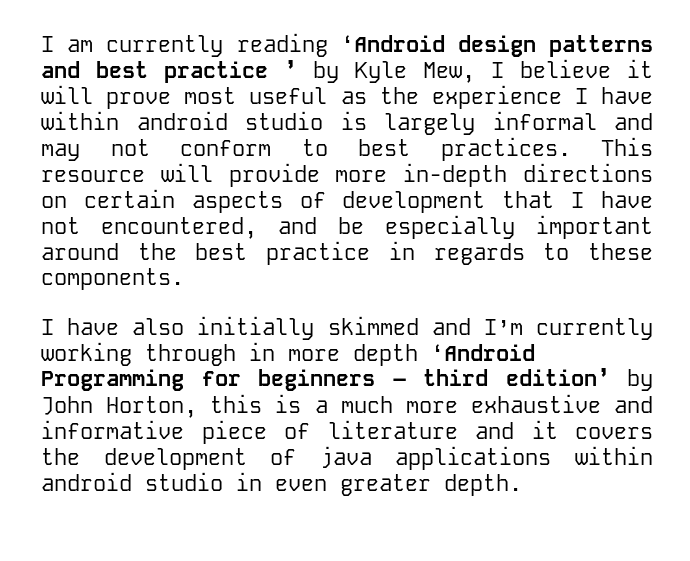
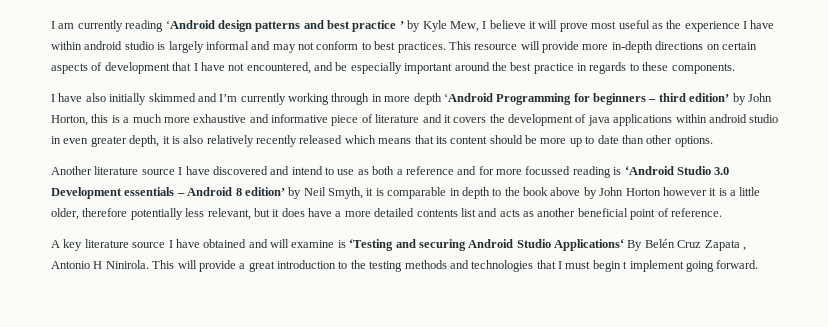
[444,474,522,496] depth. -> [129,135,713,147] [51,166,730,178] [51,187,761,199] [51,208,722,220] [51,239,746,251] [51,260,759,272] depth, it is also relatively recently released which means that its content should be more up to date than other options. // Another literature source I have discovered and intend to use as both a reference and for more focussed reading is ‘Android Studio 3.0 Development essentials – Android 8 edition’ by Neil Smyth, it is comparable in depth to the book above by John Horton however it is a little older, therefore potentially less relevant, but it does have a more detailed contents list and acts as another beneficial point of reference. // A key literature source I have obtained and will examine is ‘Testing and securing Android Studio Applications‘ By Belén Cruz Zapata , Antonio H Ninirola. This will provide a great introduction to the testing methods and technologies that I must begin t implement going forward.

